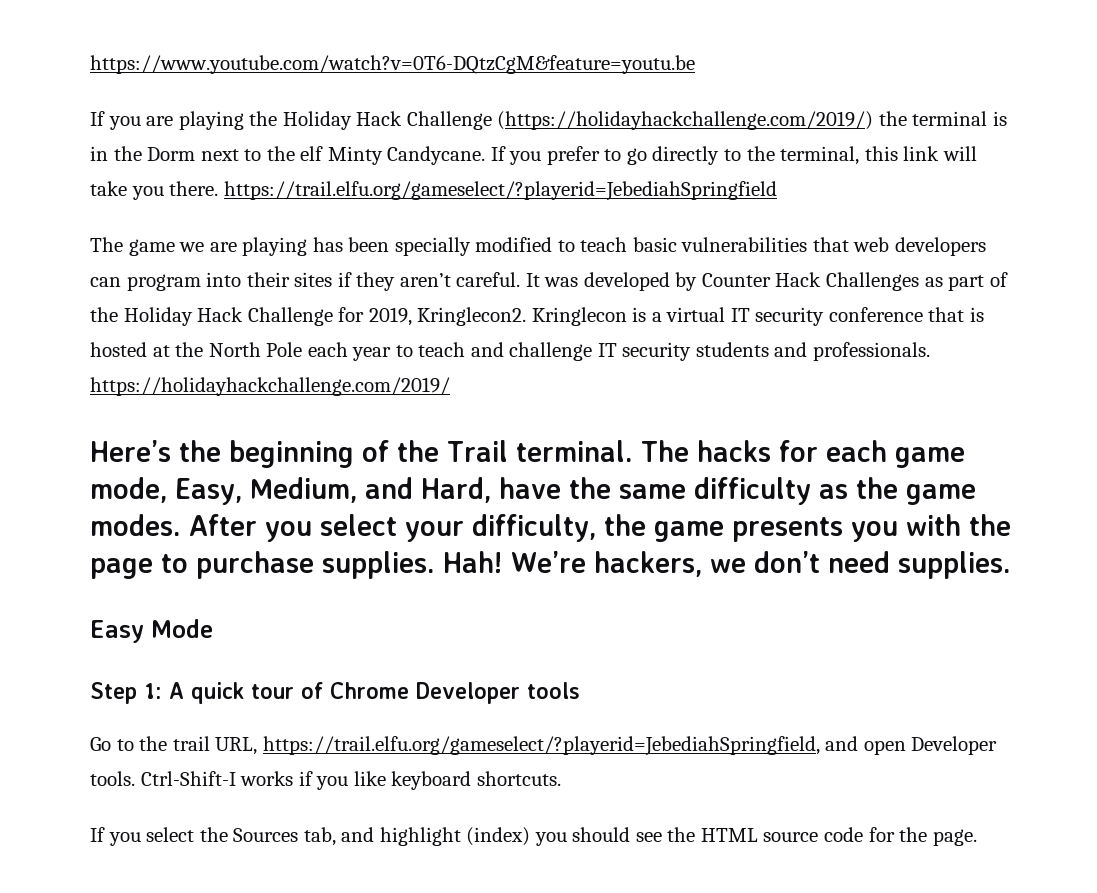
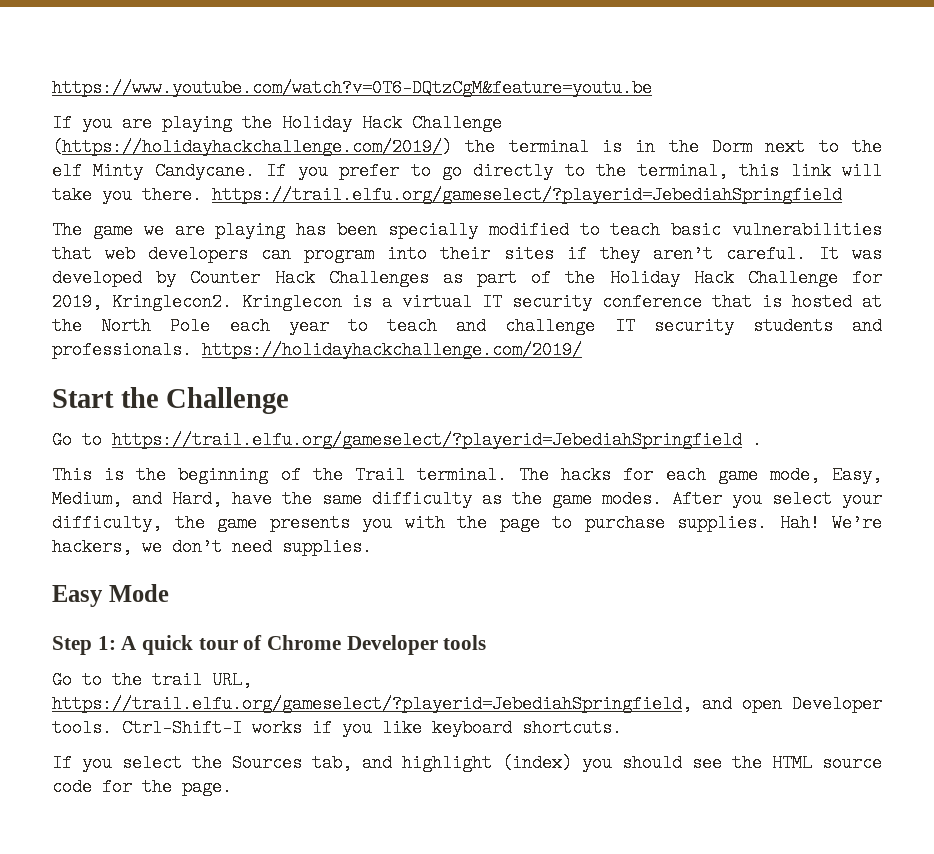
[90,440,171,462] Here’s -> [52,387,290,414] [52,431,762,449] [52,466,125,484] Start the Challenge // Go to https://trail.elfu.org/gameselect/?playerid=JebediahSpringfield . // This is

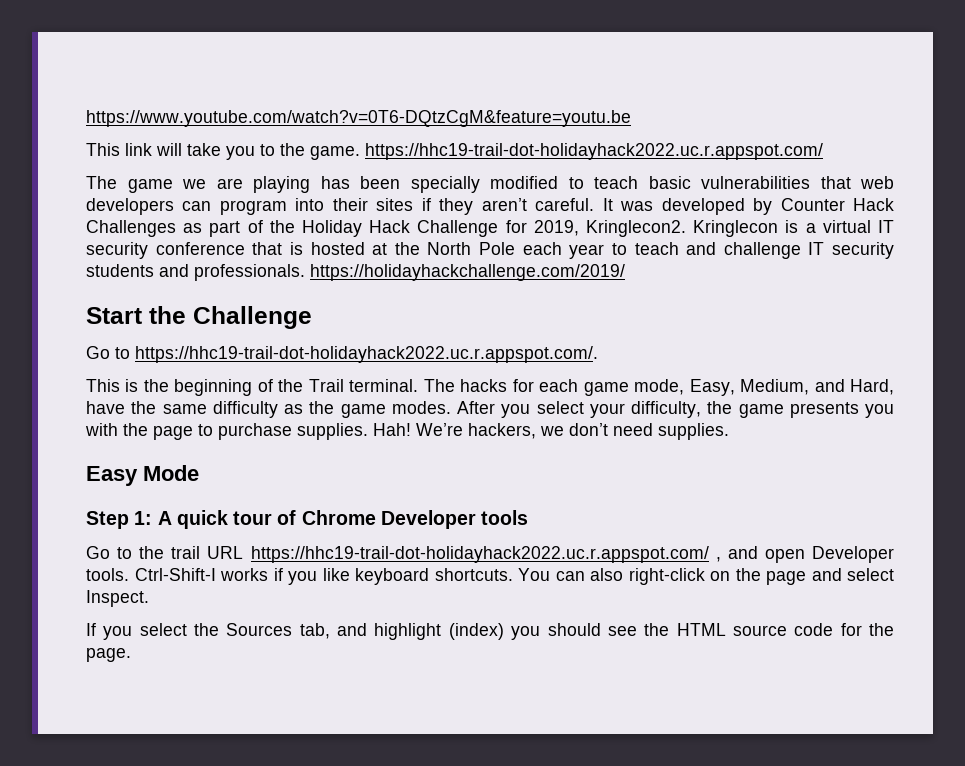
[52,114,502,132] [52,138,883,156] [52,162,883,180] [52,186,842,204] If you are playing the Holiday Hack Challenge (https://holidayhackchallenge.com/2019/) the terminal is in the Dorm next to the elf Minty Candycane. If you prefer to go directly to the terminal, this link will take you there. https://trail.elfu.org/gameselect/?playerid=JebediahSpringfield -> [86,143,823,160] This link will take you to the game. https://hhc19-trail-dot-holidayhack2022.uc.r.appspot.com/
[112,431,762,449] https://trail.elfu.org/gameselect/?playerid=JebediahSpringfield . -> [135,346,598,363] https://hhc19-trail-dot-holidayhack2022.uc.r.appspot.com/.
[212,671,252,689] [52,695,692,713] URL, https://trail.elfu.org/gameselect/?playerid=JebediahSpringfield, -> [207,546,721,563] URL https://hhc19-trail-dot-holidayhack2022.uc.r.appspot.com/ ,
(622, 728) none -> [518,568,894,585] [86,590,149,607] You can also right-click on the page and select Inspect.

